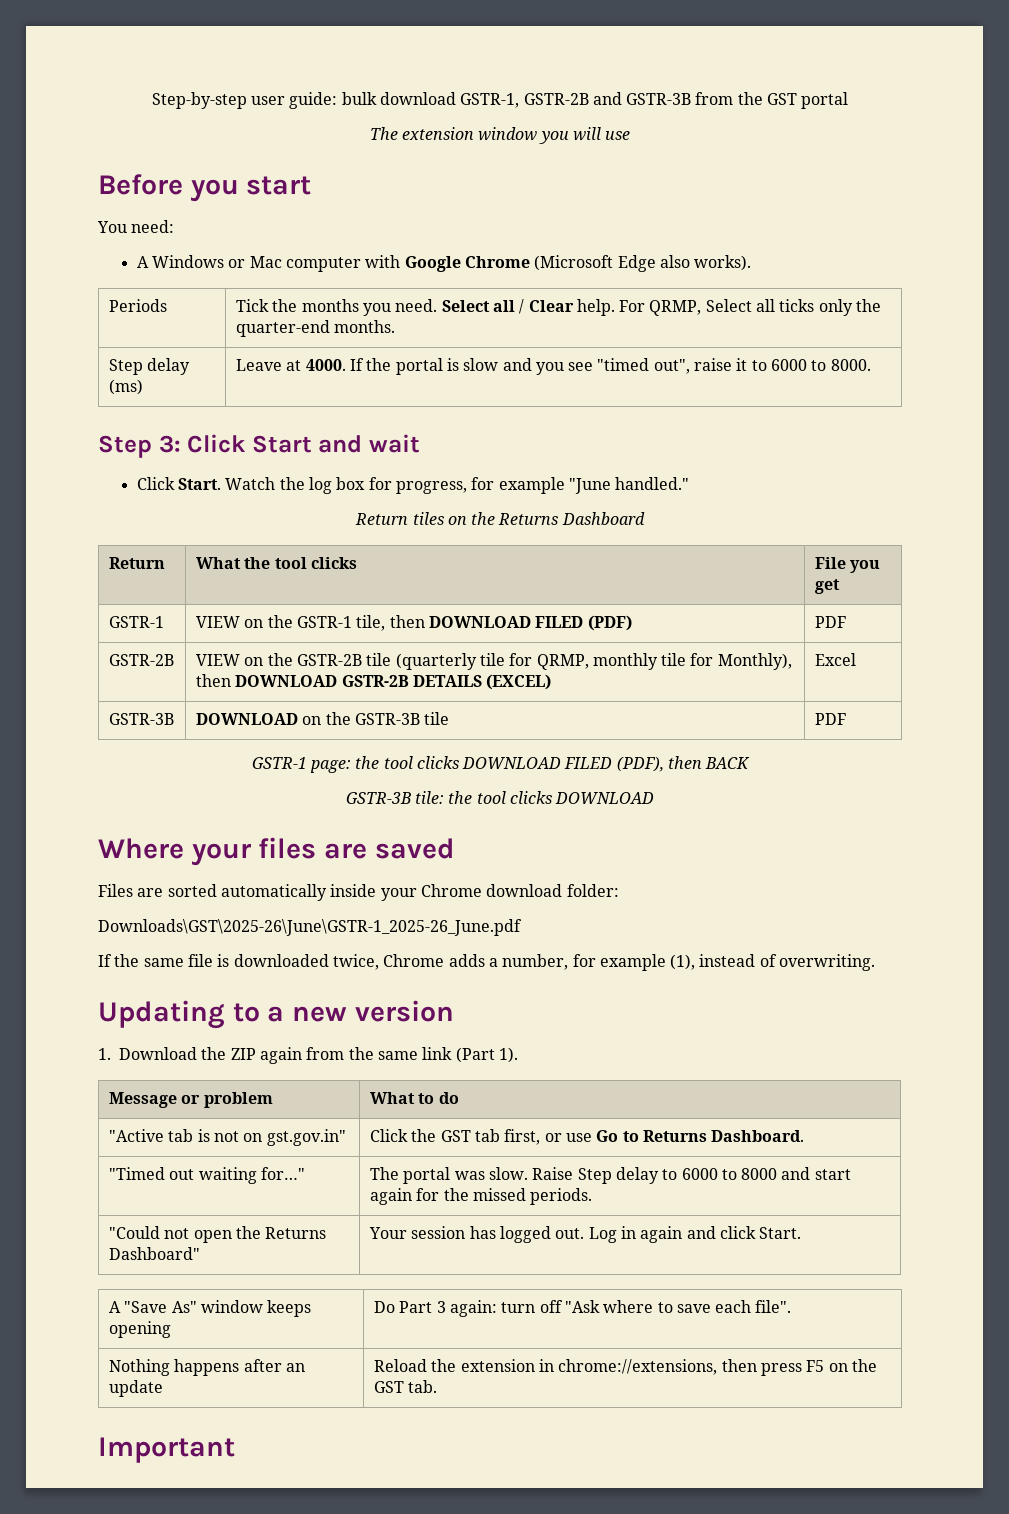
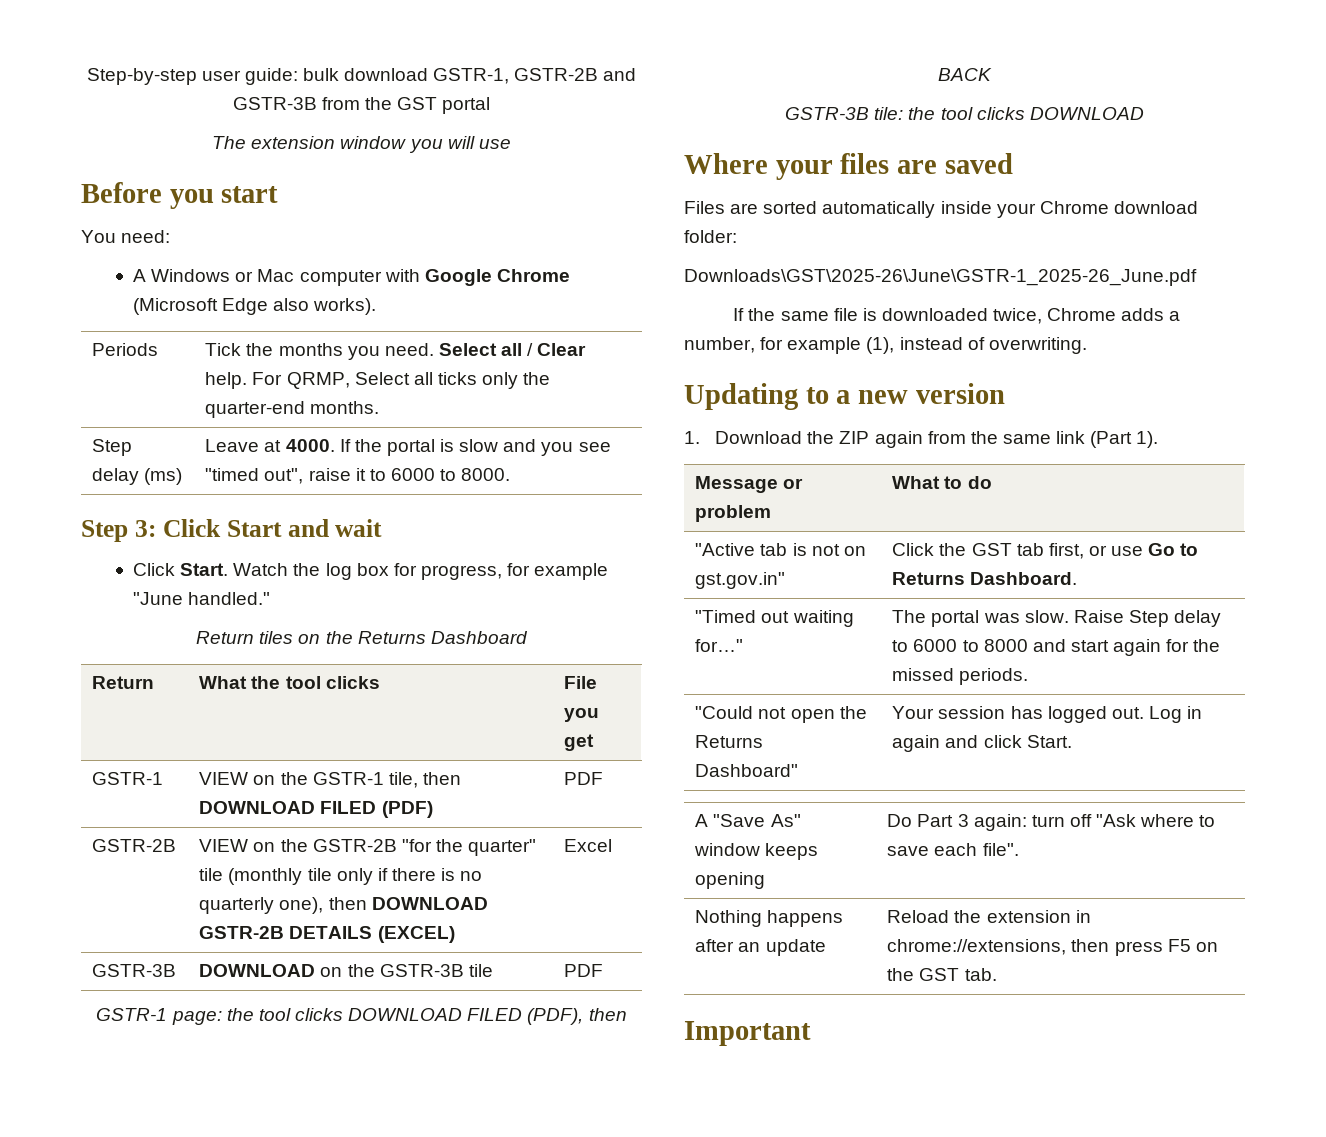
[366,653,792,670] tile (quarterly tile for QRMP, monthly tile for Monthly), -> [401,839,537,856] [199,868,483,885] [199,897,324,914] "for the quarter" tile (monthly tile only if there is no quarterly one),

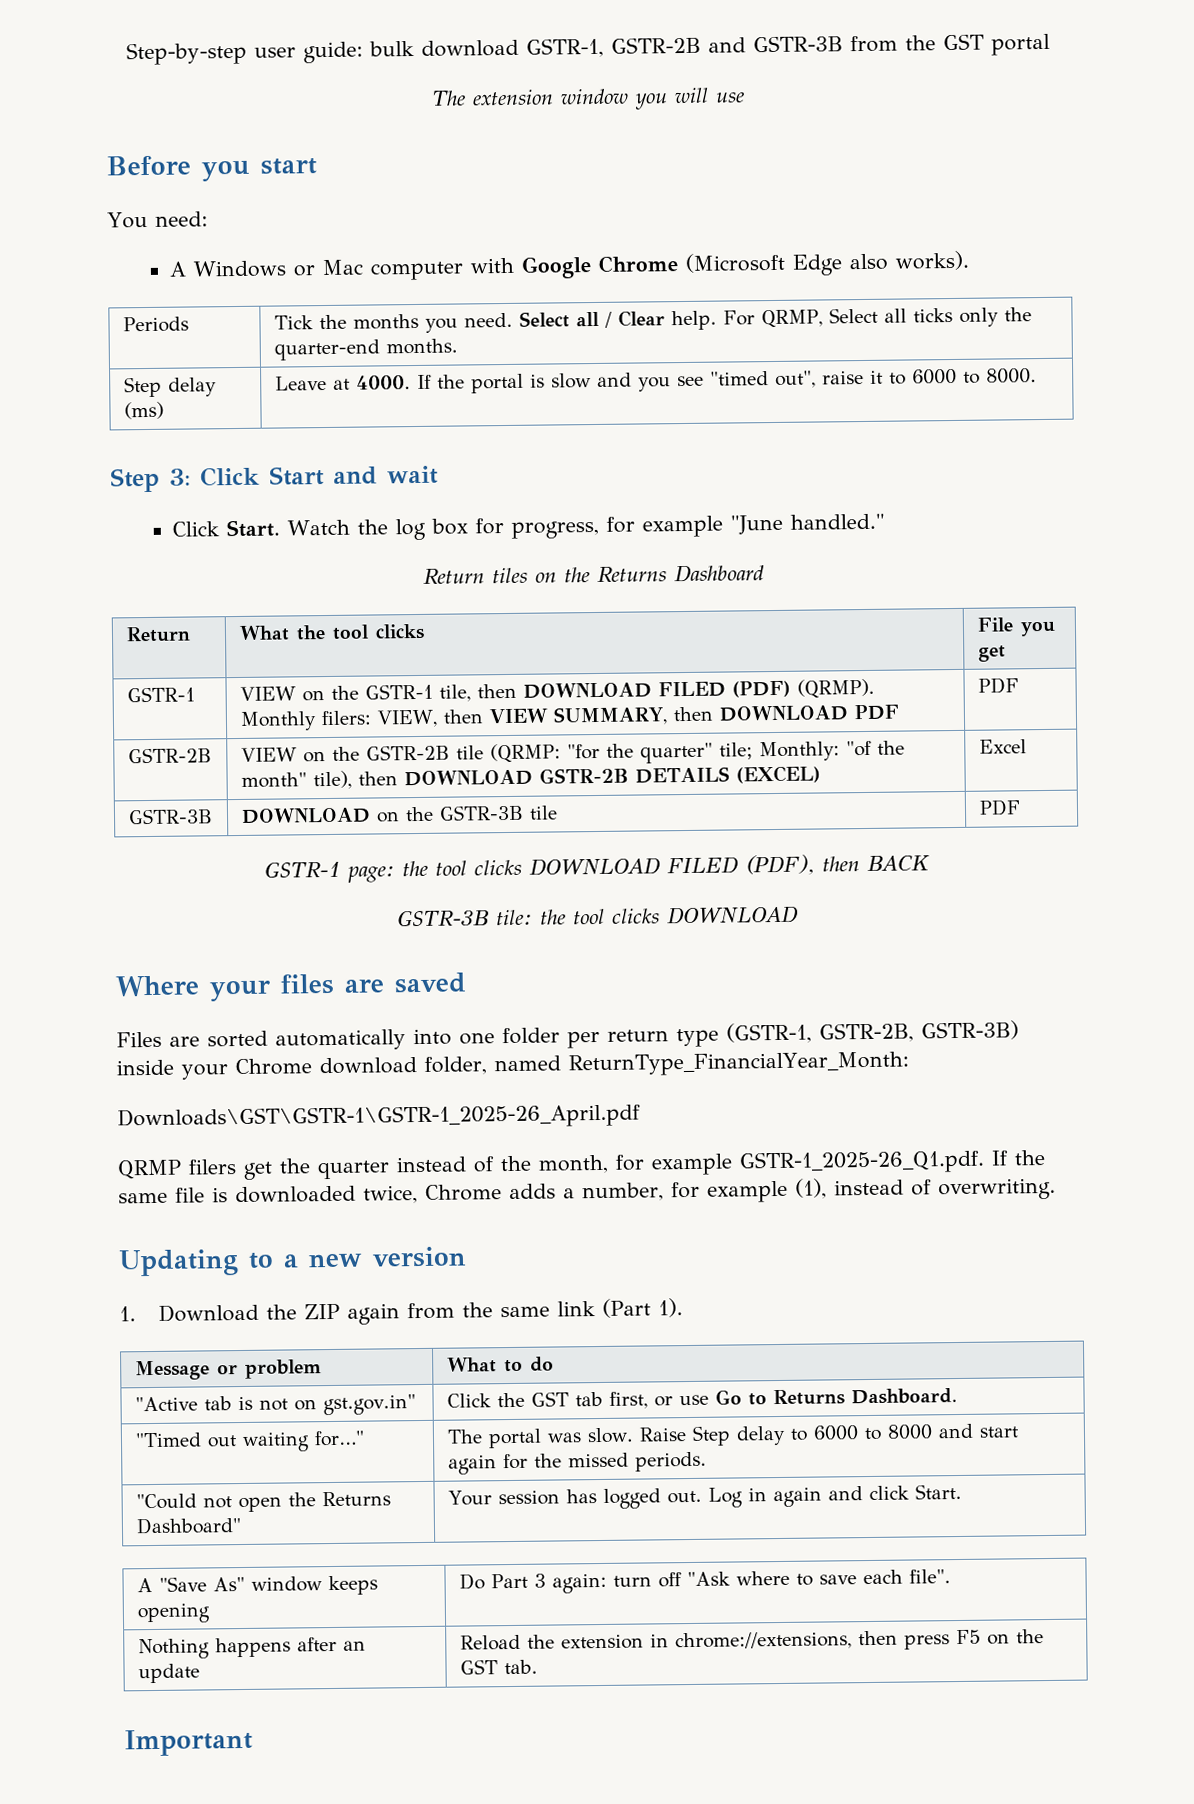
(433, 809) none -> [796,678,875,699] [239,704,899,731] (QRMP). Monthly filers: VIEW, then VIEW SUMMARY, then DOWNLOAD PDF
(397, 845) none -> [455,743,561,764] tile (QRMP:
[199,868,483,885] [199,897,324,914] tile (monthly tile only if there is no quarterly one), -> [718,740,905,762] [240,770,352,790] tile; Monthly: "of the month" tile),
[940,201,1198,218] [684,230,737,243] [684,269,1197,286] inside your Chrome download folder: // Downloads\GST\2025-26\June\GSTR-1_2025-26_June.pdf // -> [413,1020,1019,1049] [116,1051,909,1080] [117,1103,641,1132] [117,1149,985,1180] into one folder per return type (GSTR-1, GSTR-2B, GSTR-3B) inside your Chrome download folder, named ReturnType_FinancialYear_Month: // Downloads\GST\GSTR-1\GSTR-1_2025-26_April.pdf // QRMP filers get the quarter instead of the month, for example GSTR-1_2025-26_Q1.pdf.

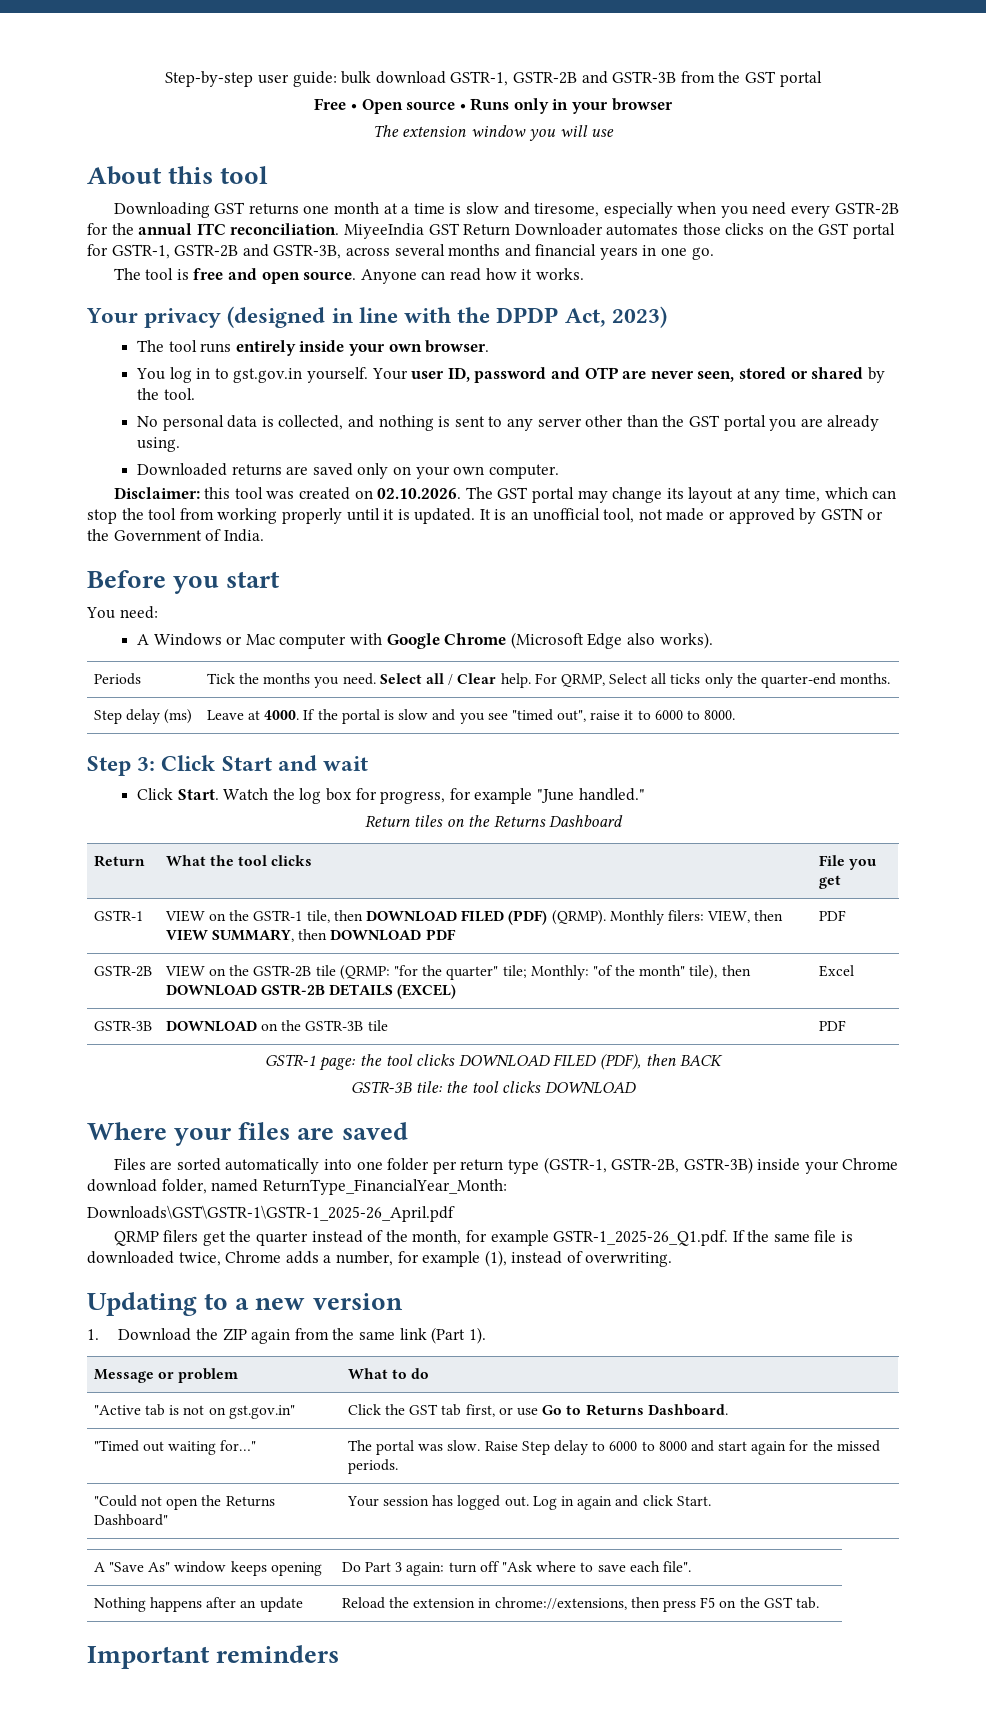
(1050, 44) none -> [314,98,673,114] // Free • Open source • Runs only in your browser
(745, 97) none -> [87,166,269,185] [113,202,899,218] [87,223,895,239] [87,244,714,260] [113,268,584,284] [86,306,667,328] [137,340,490,356] [136,367,885,383] [137,388,195,400] [137,415,880,431] [137,437,181,452] [137,463,559,479] [113,487,897,503] [87,508,884,524] [87,529,264,542] // About this tool // Downloading GST returns one month at a time is slow and tiresome, especially when you need every GSTR-2B for the annual ITC reconciliation. MiyeeIndia GST Return Downloader automates those clicks on the GST portal for GSTR-1, GSTR-2B and GSTR-3B, across several months and financial years in one go. // The tool is free and open source. Anyone can read how it works. // Your privacy (designed in line with the DPDP Act, 2023) // The tool runs entirely inside your own browser. // You log in to gst.gov.in yourself. Your user ID, password and OTP are never seen, stored or shared by the tool. // No personal data is collected, and nothing is sent to any server other than the GST portal you are already using. // Downloaded returns are saved only on your own computer. // Disclaimer: this tool was created on 02.10.2026. The GST portal may change its layout at any time, which can stop the tool from working properly until it is updated. It is an unofficial tool, not made or approved by GSTN or the Government of India.
(253, 1742) none -> [216,1645,340,1663] reminders

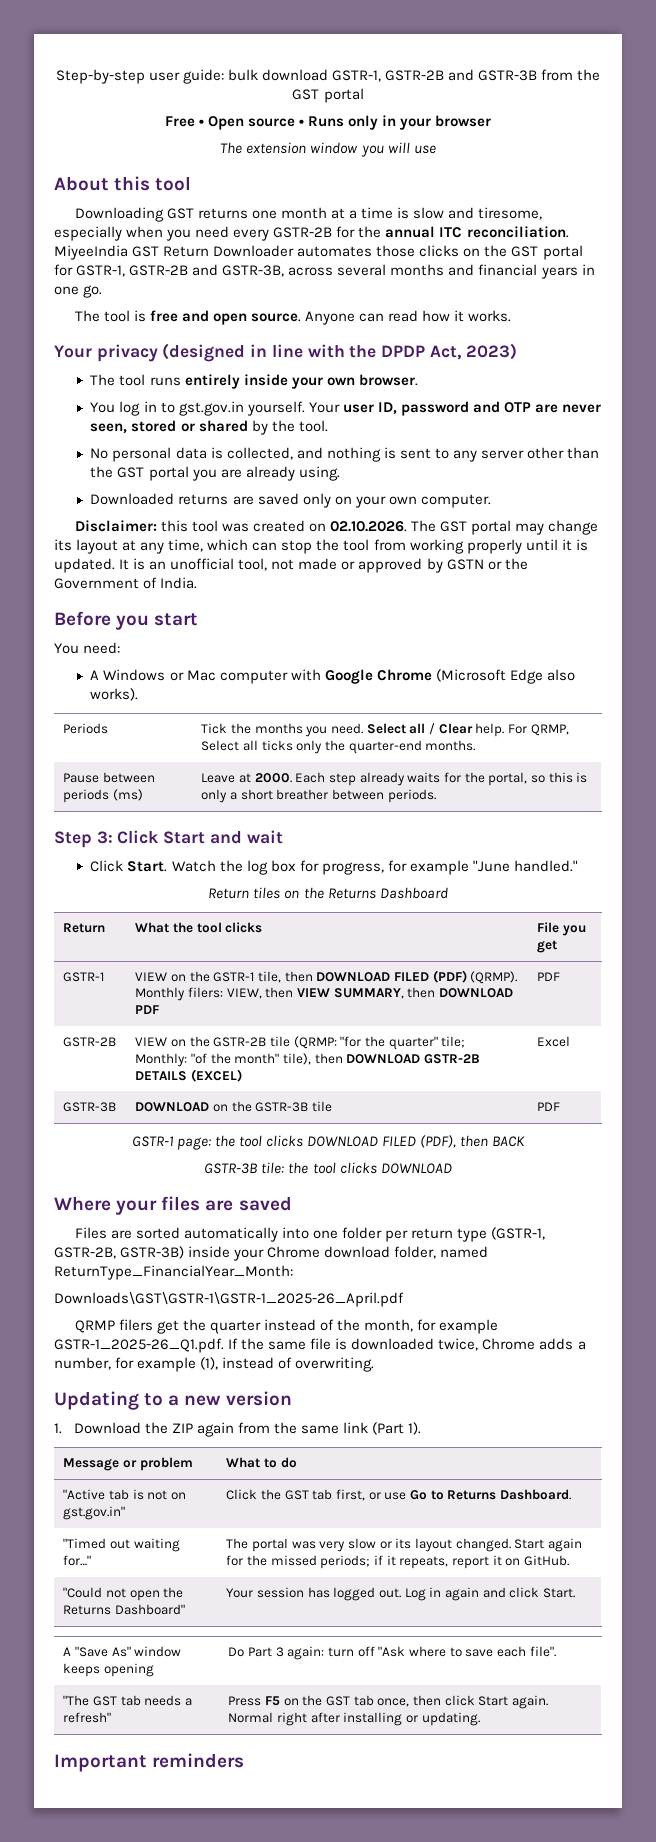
[93,709,161,724] Step delay -> [63,772,156,783] [63,789,110,803] Pause between periods
[264,709,736,724] 4000. If the portal is slow and you see "timed out", raise it to 6000 to 8000. -> [254,772,588,786] [201,789,436,803] 2000. Each step already waits for the portal, so this is only a short breather between periods.
[447,1440,880,1455] [347,1459,398,1474] slow. Raise Step delay to 6000 to 8000 and start again for the missed periods. -> [319,1538,582,1552] [226,1555,569,1569] very slow or its layout changed. Start again for the missed periods; if it repeats, report it on GitHub.
[93,1597,303,1612] [341,1597,819,1612] Nothing happens after an update | Reload the extension in chrome://extensions, then press F5 on the GST tab. -> [63,1695,193,1706] [63,1712,112,1723] [228,1695,548,1709] [228,1712,480,1726] "The GST tab needs a refresh" | Press F5 on the GST tab once, then click Start again. Normal right after installing or updating.

